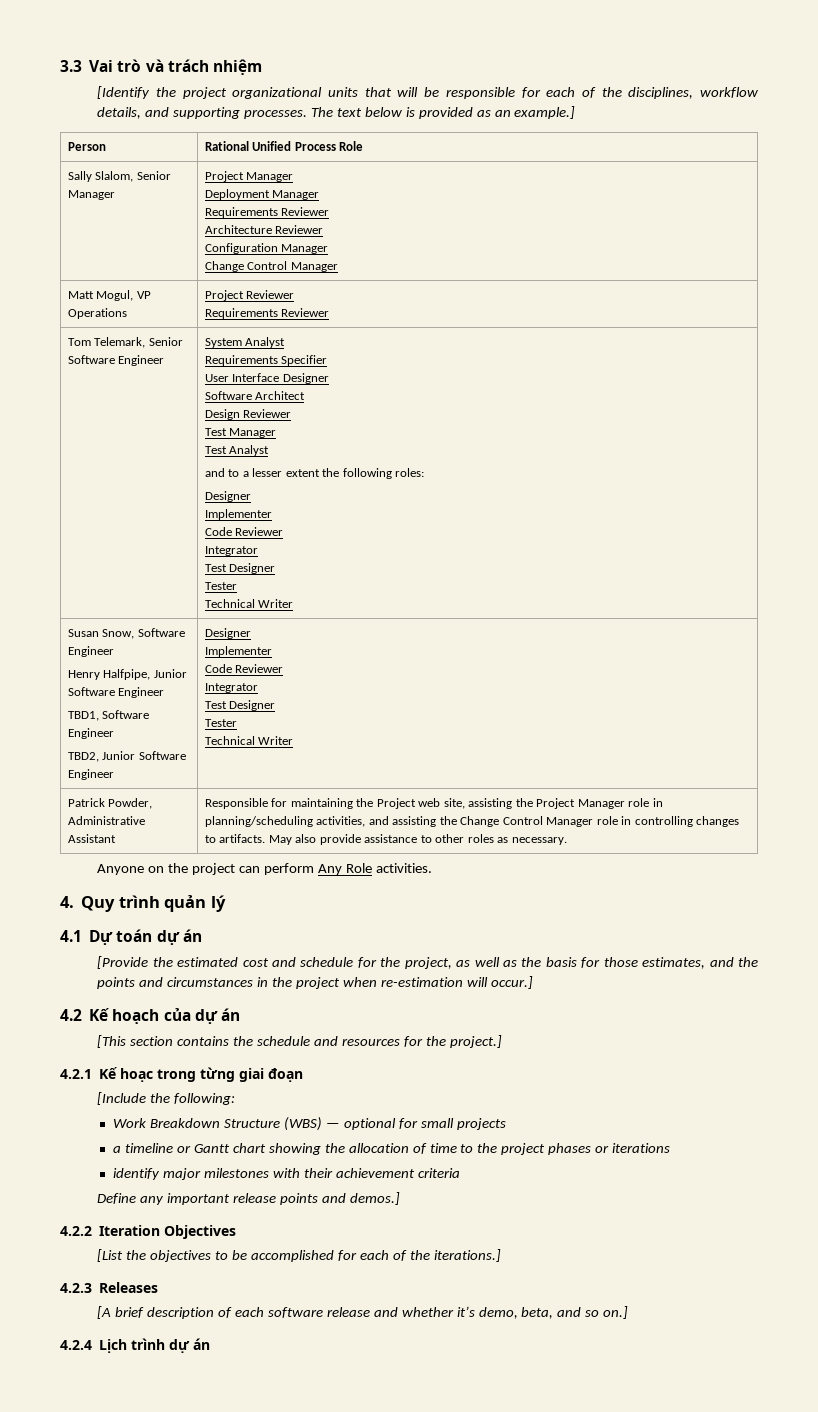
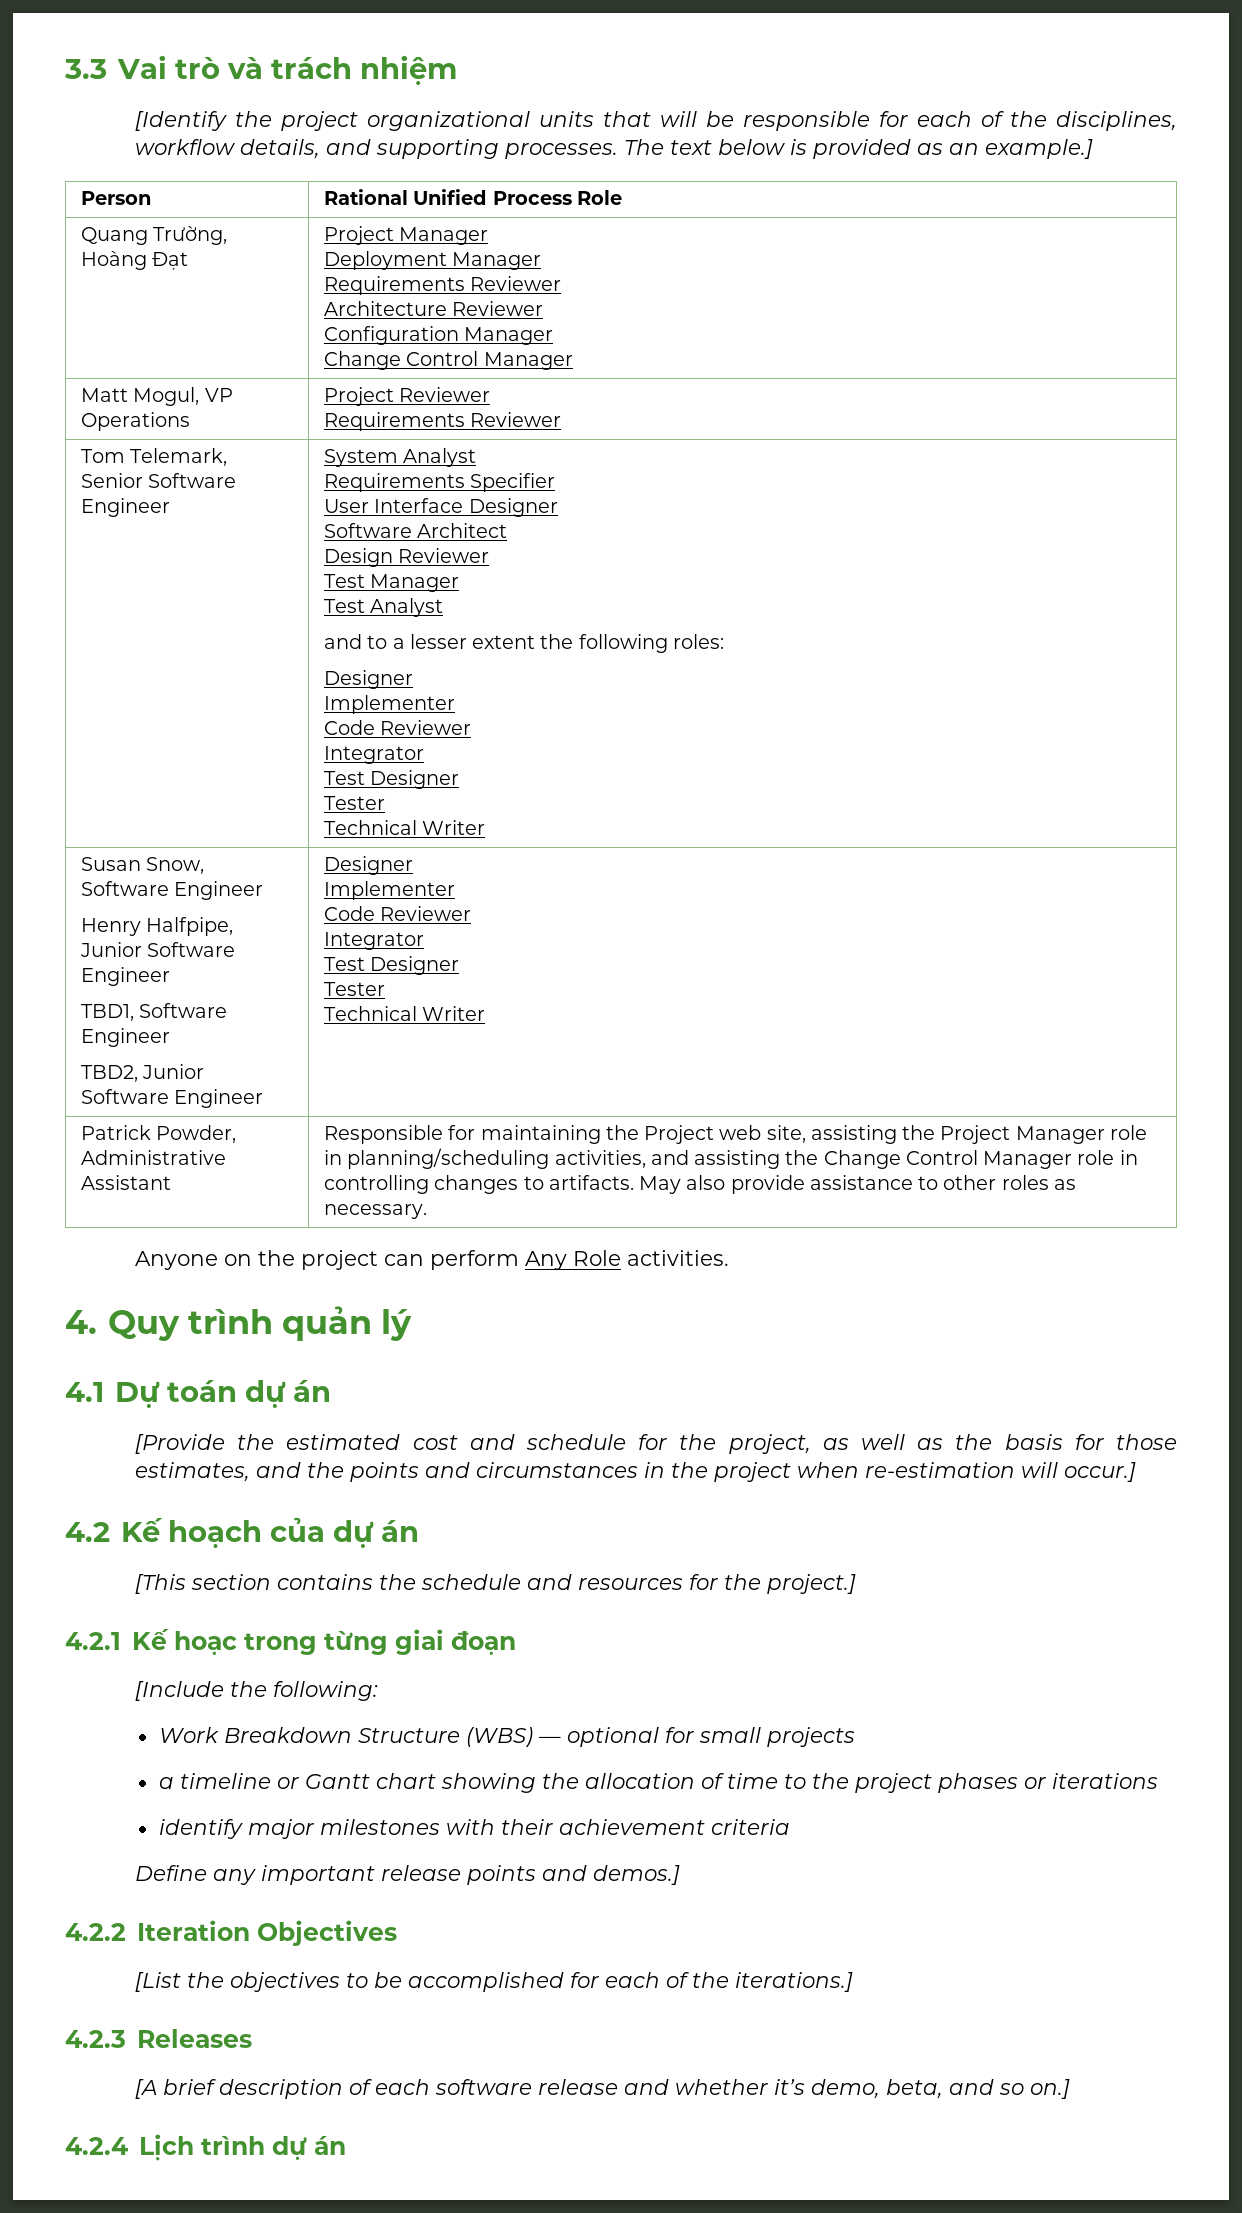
[67,171,171,182] [67,190,115,200] Sally Slalom, Senior Manager -> [81,226,228,245] [81,251,189,270] Quang Trường, Hoàng Đạt

